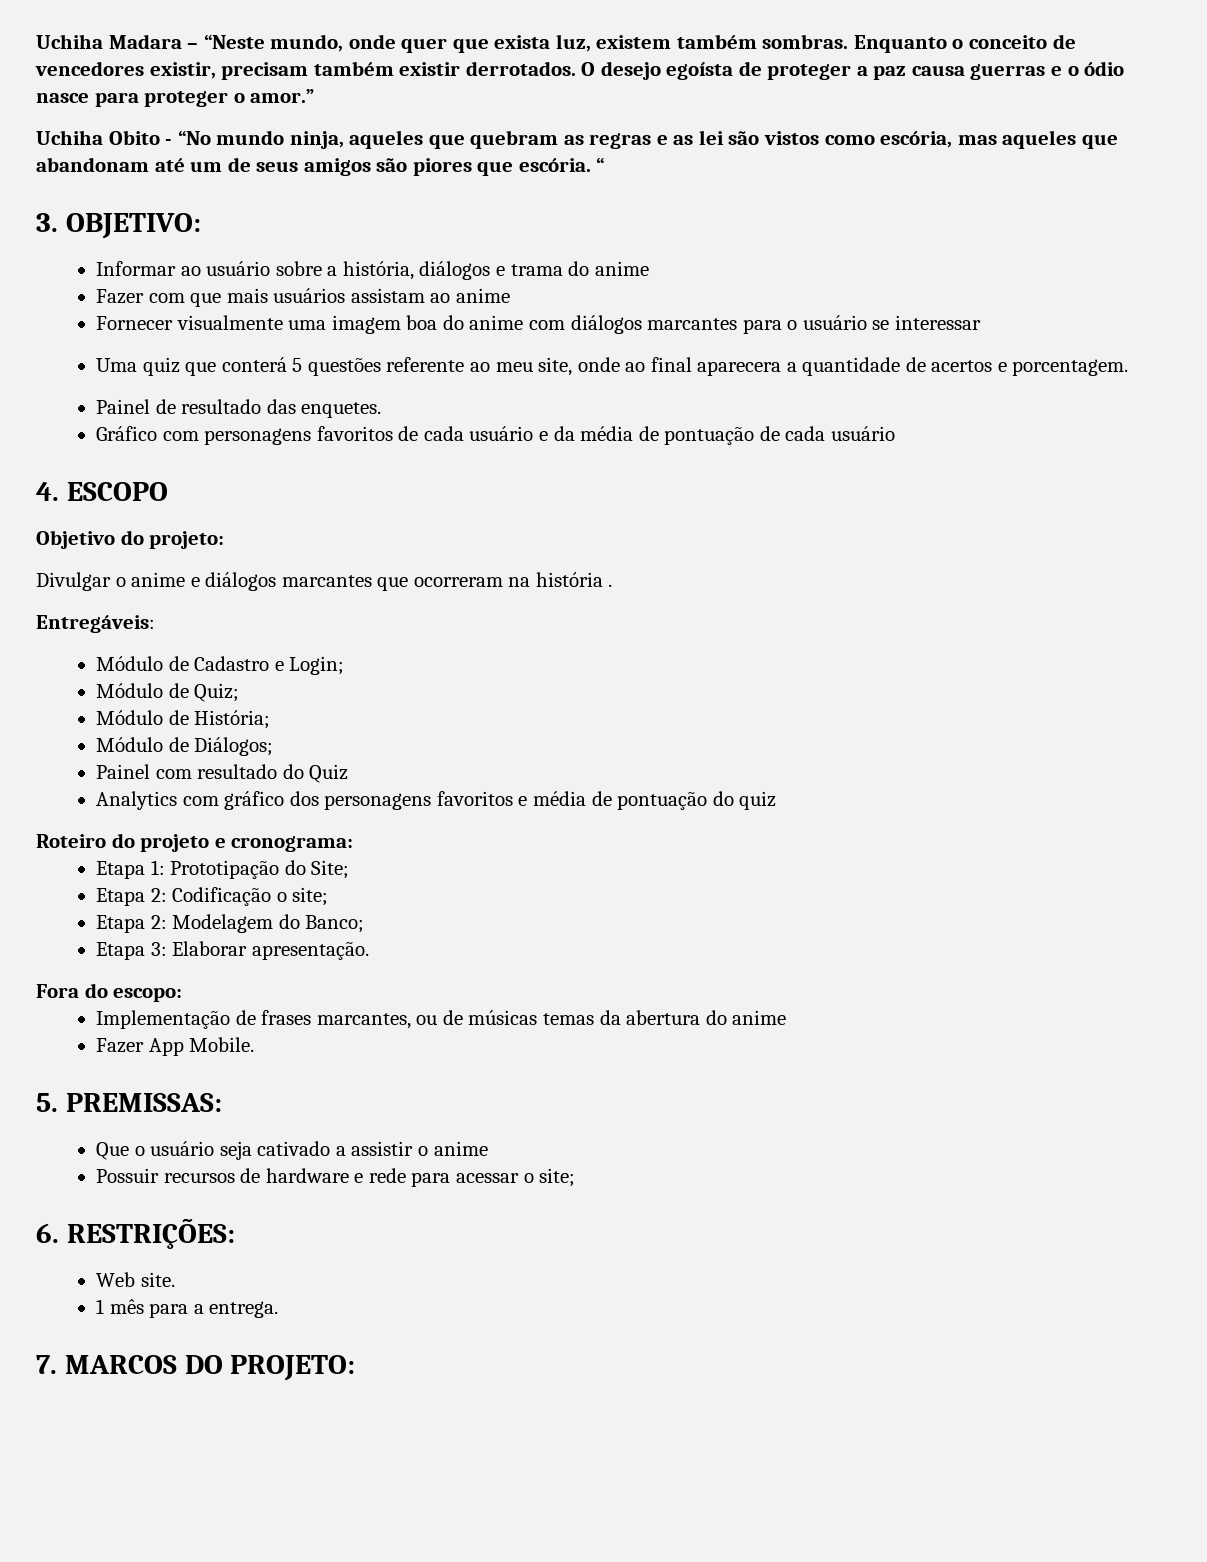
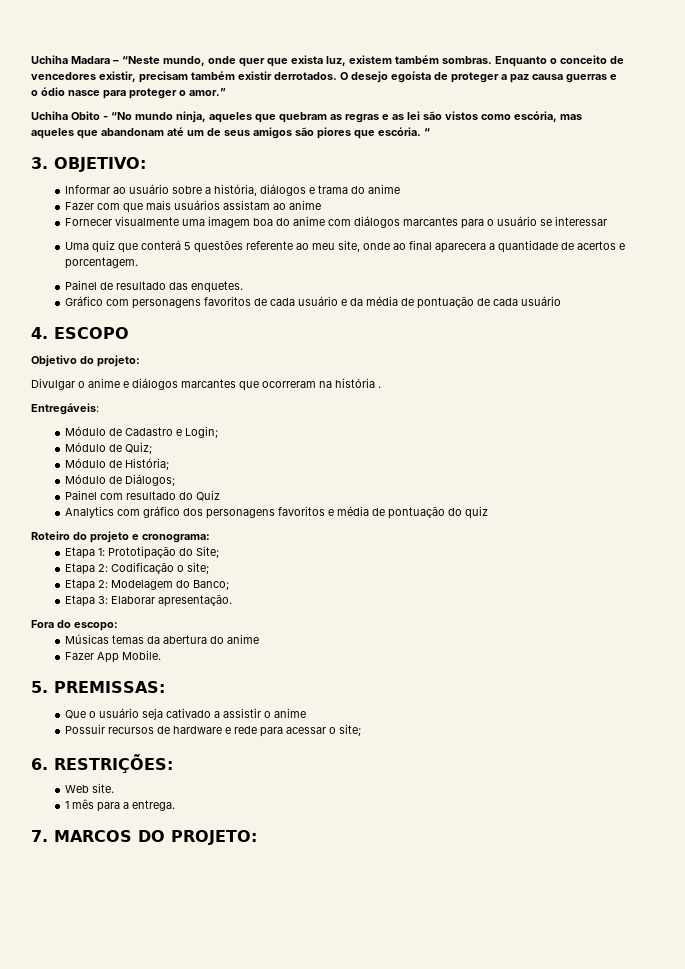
[96,1010,538,1029] Implementação de frases marcantes, ou de músicas -> [64,634,109,644] Músicas

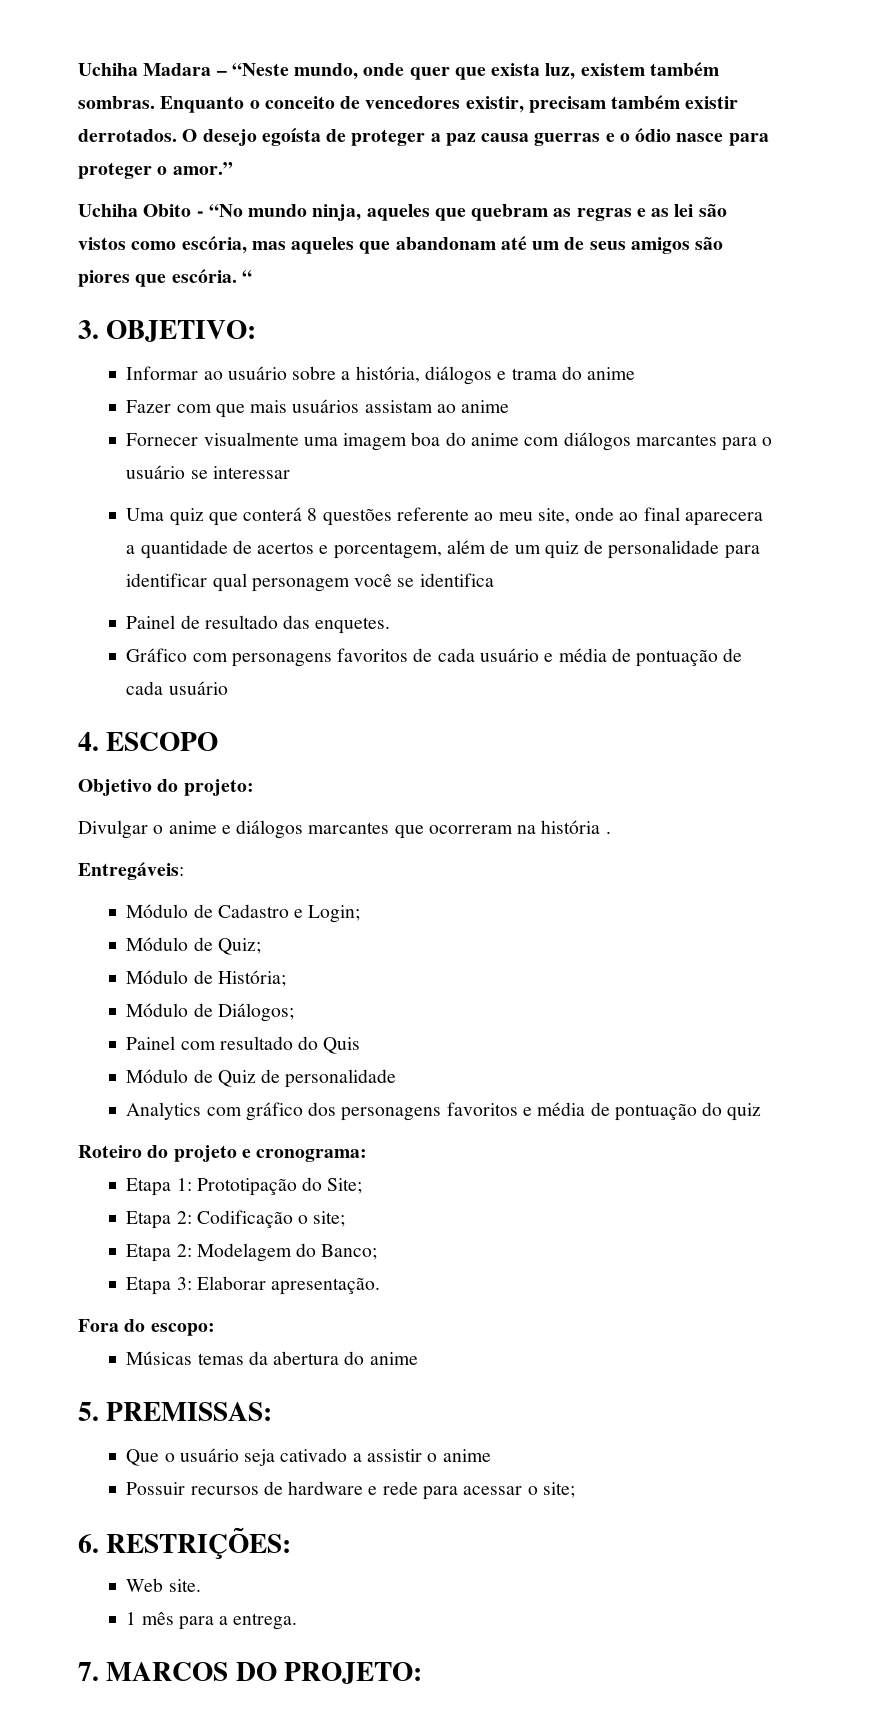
[183,242,191,250] 5 -> [307,508,318,521] 8
[64,257,138,269] porcentagem. -> [333,540,760,559] [126,573,494,592] porcentagem, além de um quiz de personalidade para identificar qual personagem você se identifica
[349,298,363,306] da -> (554, 657) none
(193, 496) none -> [323,1037,361,1054] [126,1069,213,1083] Quis // Módulo de
(220, 495) none -> [261,1069,397,1088] de personalidade
[64,650,161,663] // Fazer App Mobile. -> (418, 1358) none

